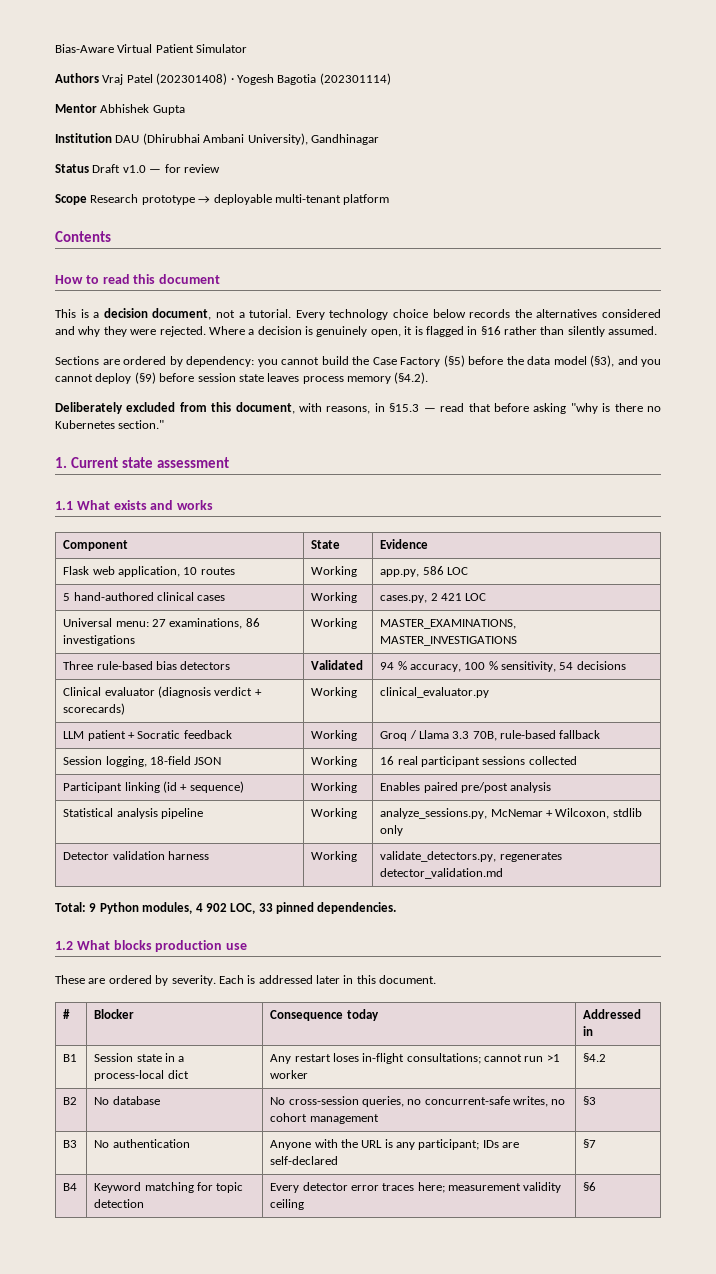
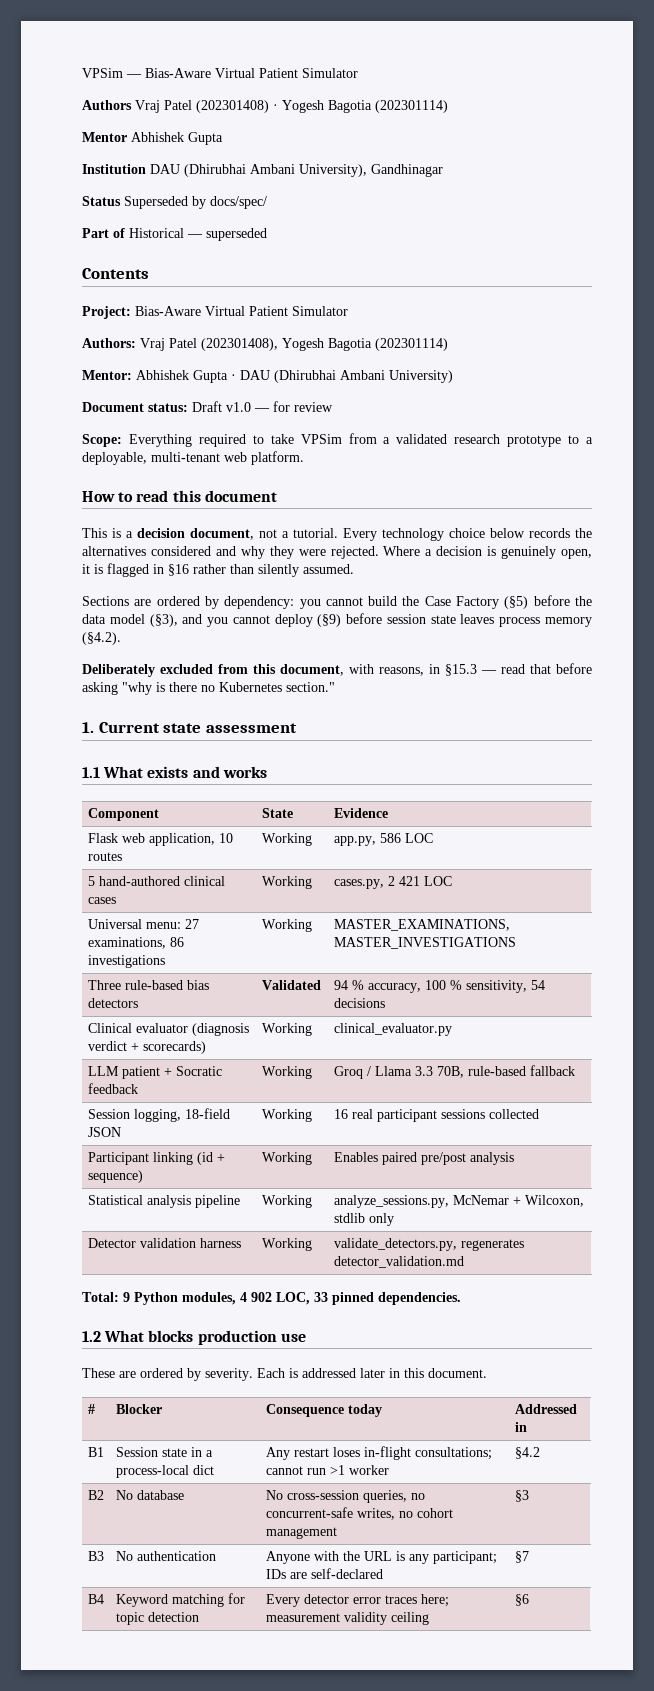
(55, 48) none -> [82,68,142,78] VPSim —
(89, 168) none -> [124,196,267,209] [82,228,267,241] [82,268,149,279] [82,306,348,319] [82,338,448,351] [82,370,453,383] [82,402,188,412] Superseded by docs/spec/ // Part of Historical — superseded // Contents // Project: Bias-Aware Virtual Patient Simulator // Authors: Vraj Patel (202301408), Yogesh Bagotia (202301114) // Mentor: Abhishek Gupta · DAU (Dhirubhai Ambani University) // Document status:
[55,194,390,205] [55,231,111,242] Scope Research prototype → deployable multi-tenant platform // Contents -> [82,433,593,447] [82,451,304,465] Scope: Everything required to take VPSim from a validated research prototype to a deployable, multi-tenant web platform.

